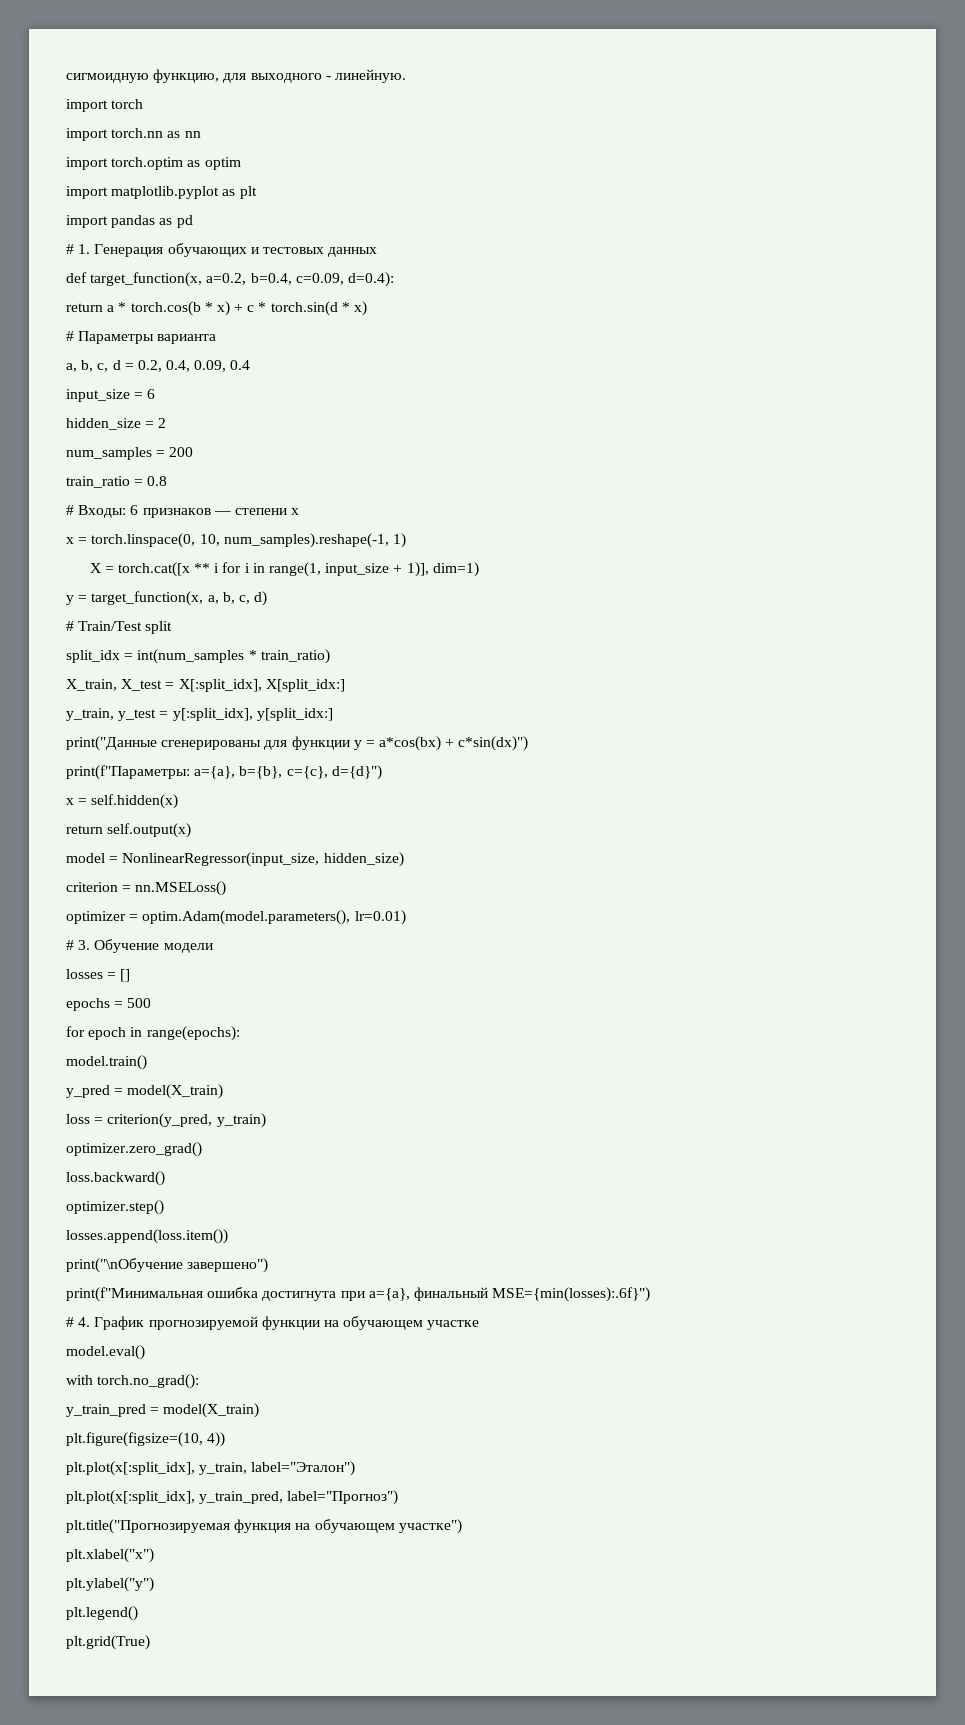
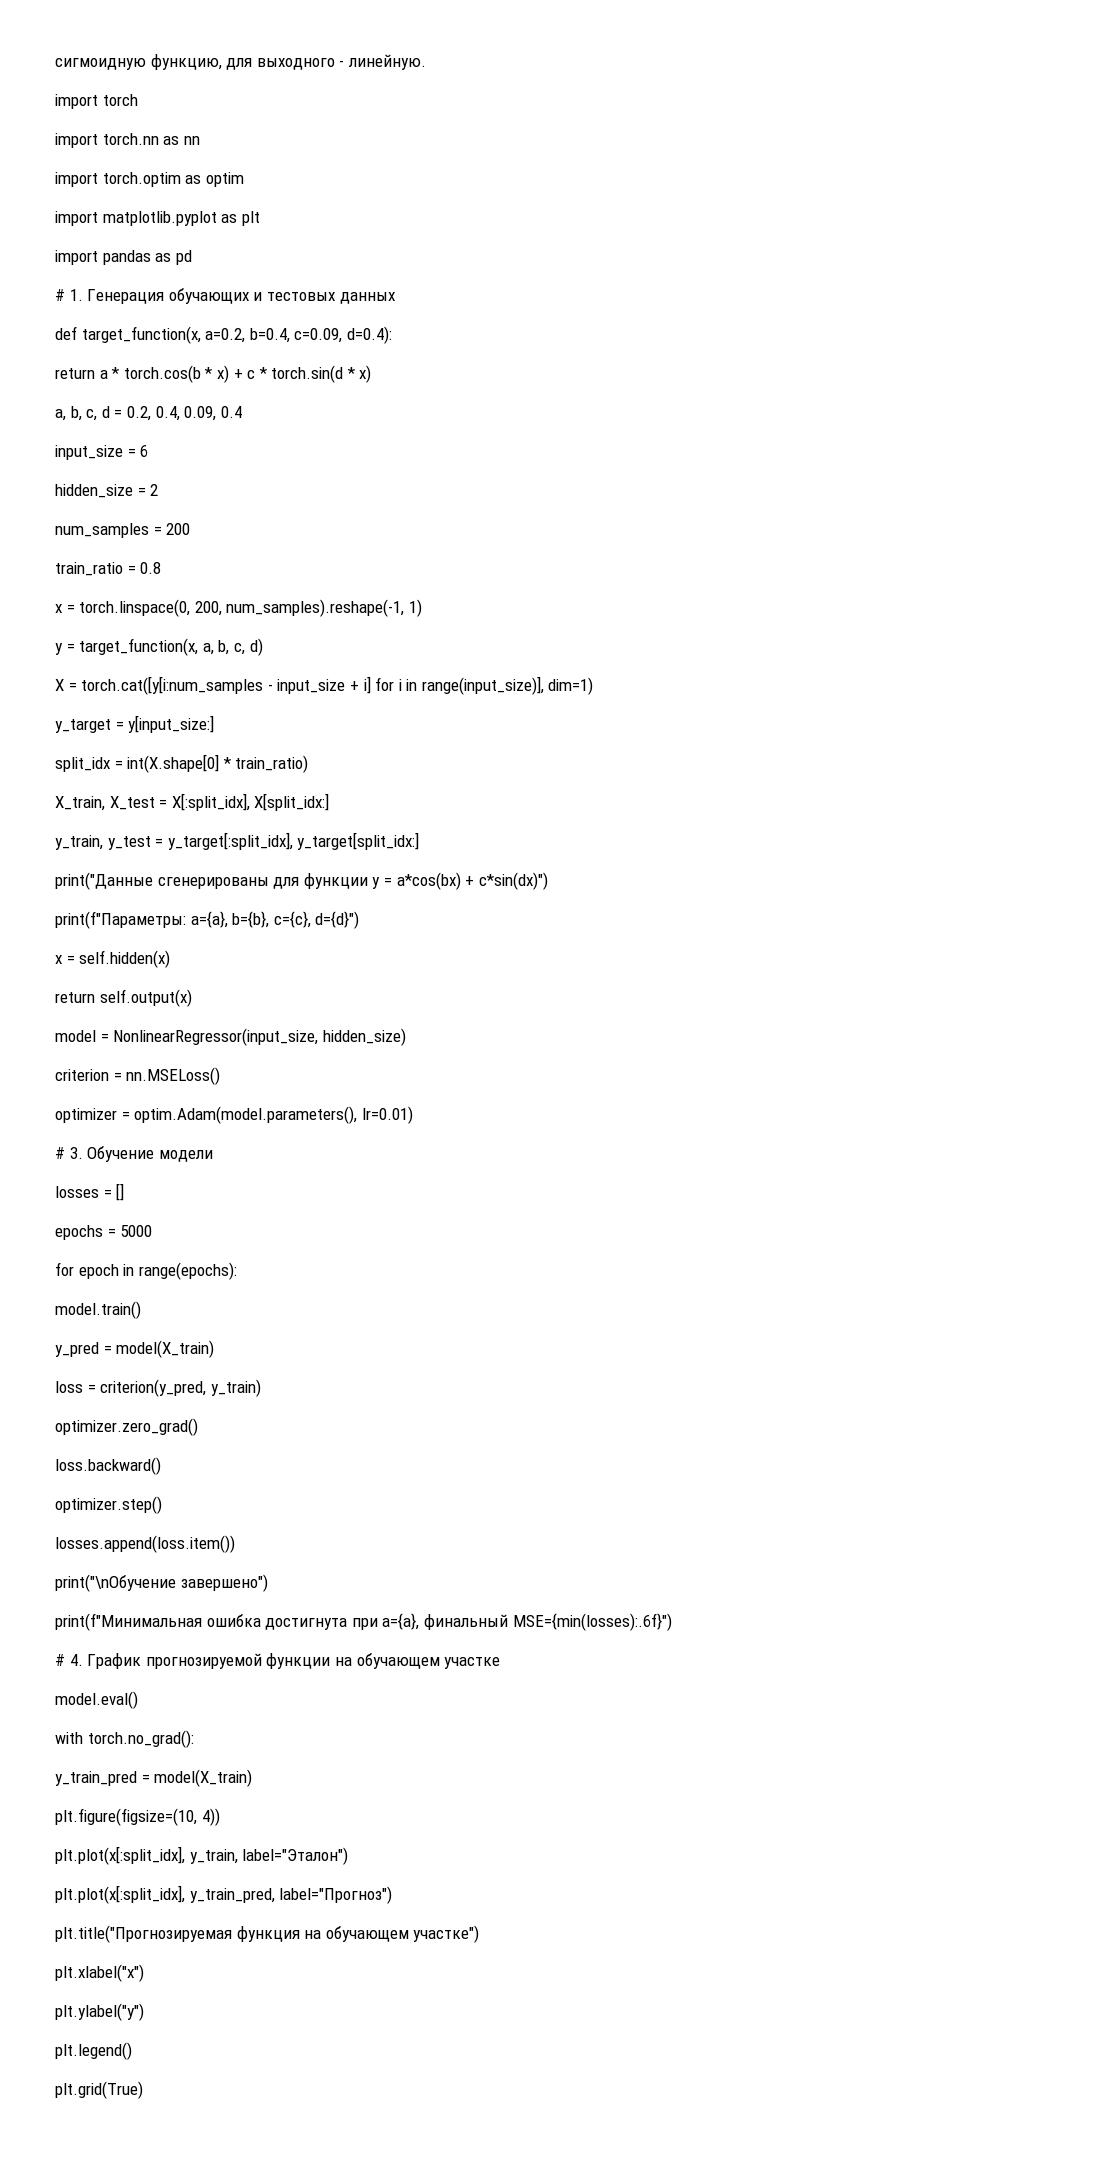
[66,331,217,344] // # Параметры варианта -> (372, 374) none
[66,505,300,518] // # Входы: 6 признаков — степени x -> (162, 568) none
[199,534,220,546] 10, -> [194,601,222,616] 200,
[89,562,479,577] // X = torch.cat([x ** i for i in range(1, input_size + 1)], dim=1) -> (422, 608) none
[66,621,173,634] # Train/Test split -> [55,676,594,695] [55,715,215,733] X = torch.cat([y[i:num_samples - input_size + i] for i in range(input_size)], dim=1) // y_target = y[input_size:]
[137,649,245,664] int(num_samples -> [127,754,220,773] int(X.shape[0]
[172,708,333,721] y[:split_idx], y[split_idx:] -> [167,832,420,850] y_target[:split_idx], y_target[split_idx:]
[127,998,152,1008] 500 -> [120,1225,153,1237] 5000

